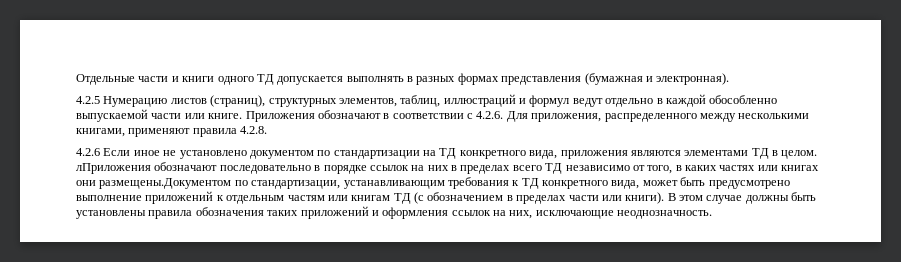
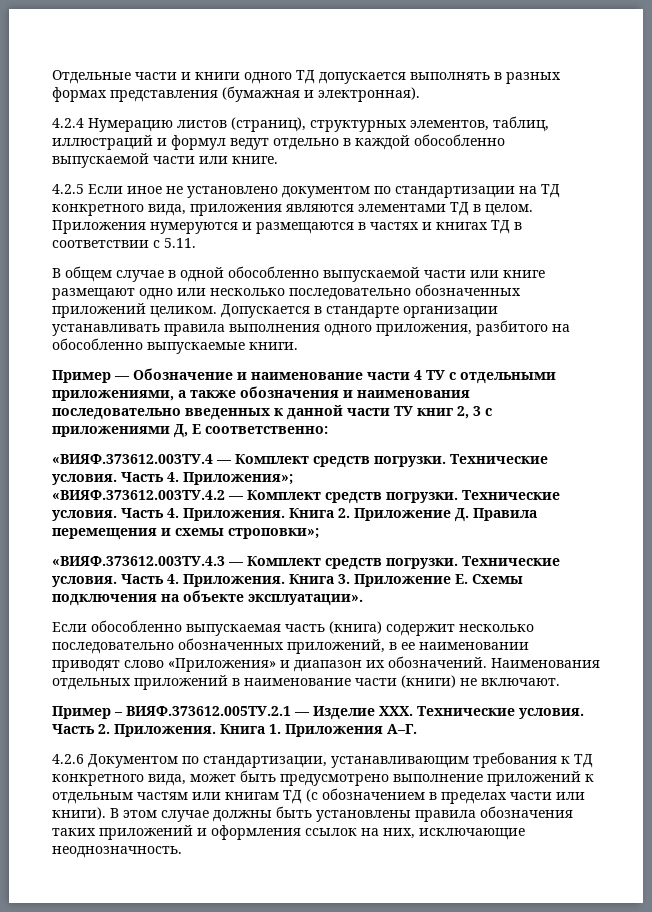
[76,96,100,104] 4.2.5 -> [52,118,84,128] 4.2.4
[245,110,810,122] [76,126,268,137] [76,148,100,156] Приложения обозначают в соответствии с 4.2.6. Для приложения, распределенного между несколькими книгами, применяют правила 4.2.8. // 4.2.6 -> [52,184,84,194] // 4.2.5
[76,162,820,174] [76,178,232,189] лПриложения обозначают последовательно в порядке ссылок на них в пределах всего ТД независимо от того, в каких частях или книгах они размещены.Документом -> [52,220,522,234] [52,238,196,248] [52,266,545,282] [52,284,521,300] [52,303,498,318] [52,320,570,336] [52,338,298,354] [52,368,556,384] [52,386,470,401] [52,405,492,420] [52,424,328,438] [52,454,548,468] [52,472,293,485] [52,490,560,504] [52,508,537,522] [52,528,319,540] [52,556,560,570] [52,574,523,587] [52,590,363,606] [52,620,534,636] [52,638,529,654] [52,656,600,672] [52,675,560,690] [52,706,584,720] [52,724,417,737] [52,754,178,768] Приложения нумеруются и размещаются в частях и книгах ТД в соответствии с 5.11. // В общем случае в одной обособленно выпускаемой части или книге размещают одно или несколько последовательно обозначенных приложений целиком. Допускается в стандарте организации устанавливать правила выполнения одного приложения, разбитого на обособленно выпускаемые книги. // Пример — Обозначение и наименование части 4 ТУ с отдельными приложениями, а также обозначения и наименования последовательно введенных к данной части ТУ книг 2, 3 с приложениями Д, Е соответственно: // «ВИЯФ.373612.003ТУ.4 — Комплект средств погрузки. Технические условия. Часть 4. Приложения»; // «ВИЯФ.373612.003ТУ.4.2 — Комплект средств погрузки. Технические условия. Часть 4. Приложения. Книга 2. Приложение Д. Правила перемещения и схемы строповки»; // «ВИЯФ.373612.003ТУ.4.3 — Комплект средств погрузки. Технические условия. Часть 4. Приложения. Книга 3. Приложение Е. Схемы подключения на объекте эксплуатации». // Если обособленно выпускаемая часть (книга) содержит несколько последовательно обозначенных приложений, в ее наименовании приводят слово «Приложения» и диапазон их обозначений. Наименования отдельных приложений в наименование части (книги) не включают. // Пример – ВИЯФ.373612.005ТУ.2.1 — Изделие ХХХ. Технические условия. Часть 2. Приложения. Книга 1. Приложения А–Г. // 4.2.6 Документом

